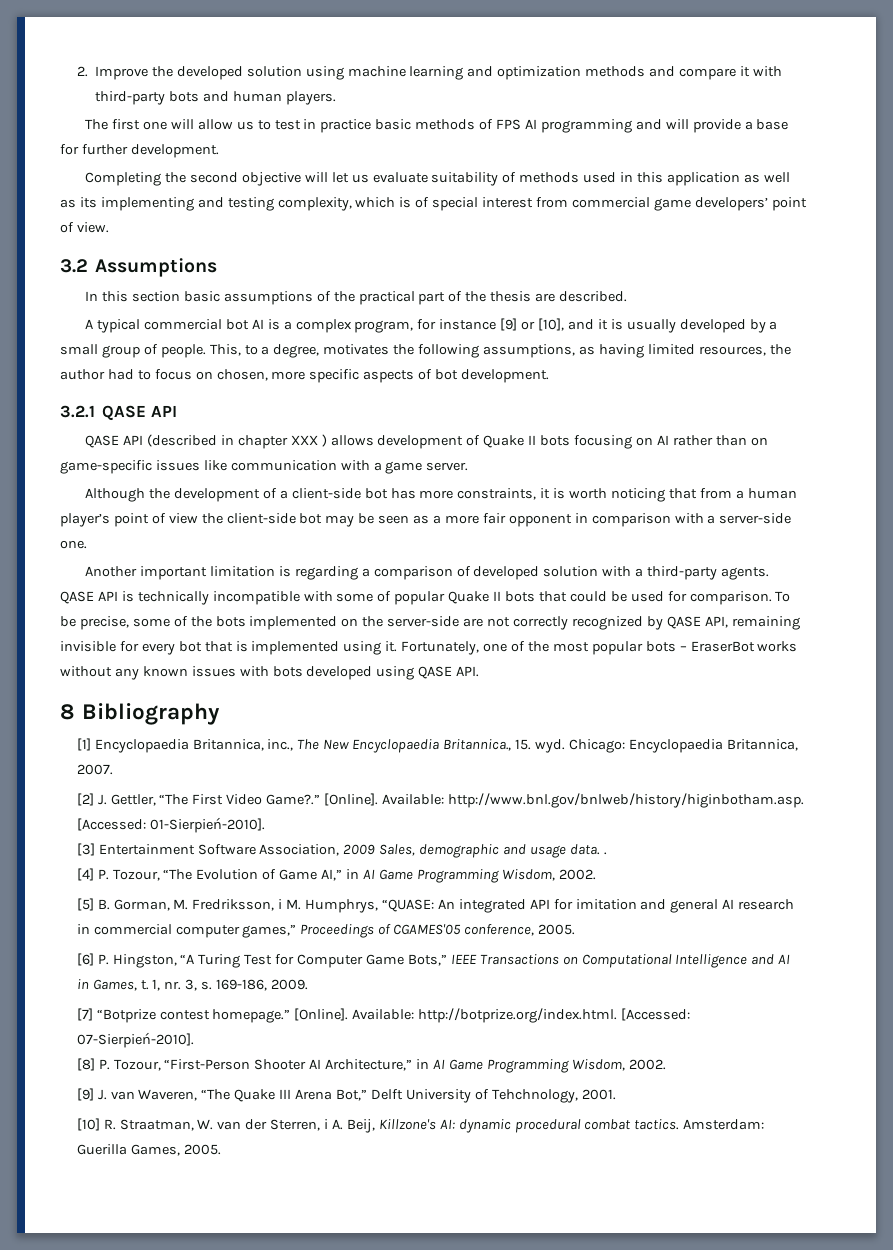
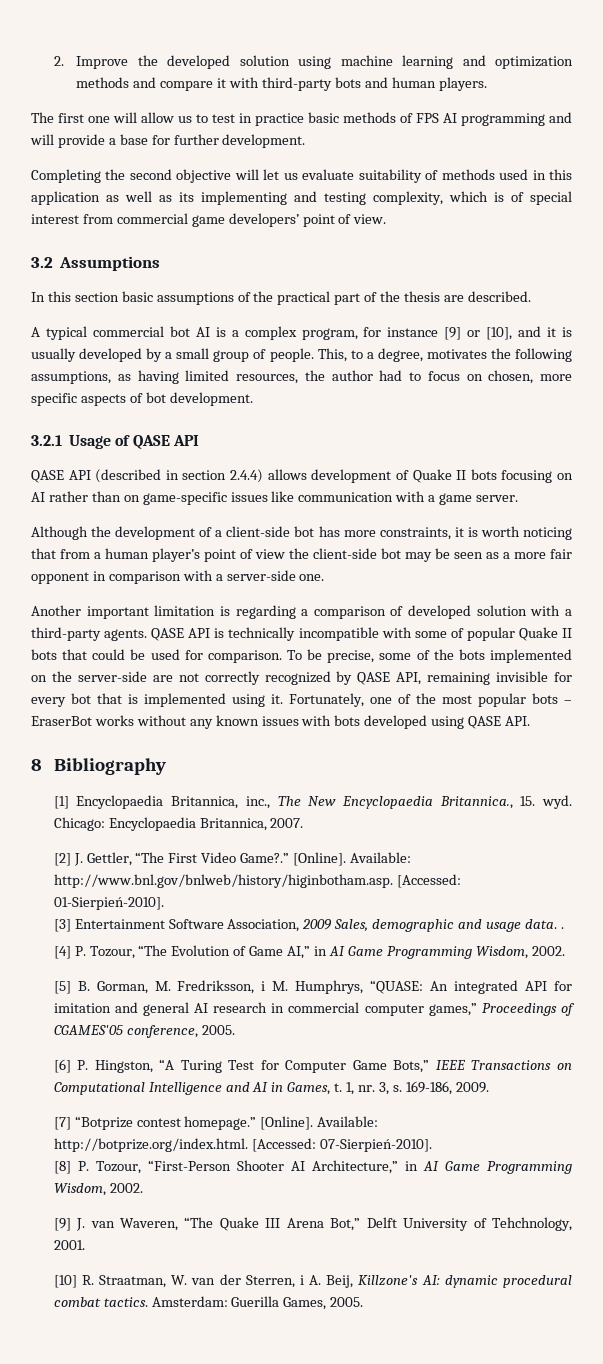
(95, 411) none -> [69,435,131,449] Usage of
[237,434,327,449] chapter XXX ) -> [182,469,264,483] section 2.4.4)

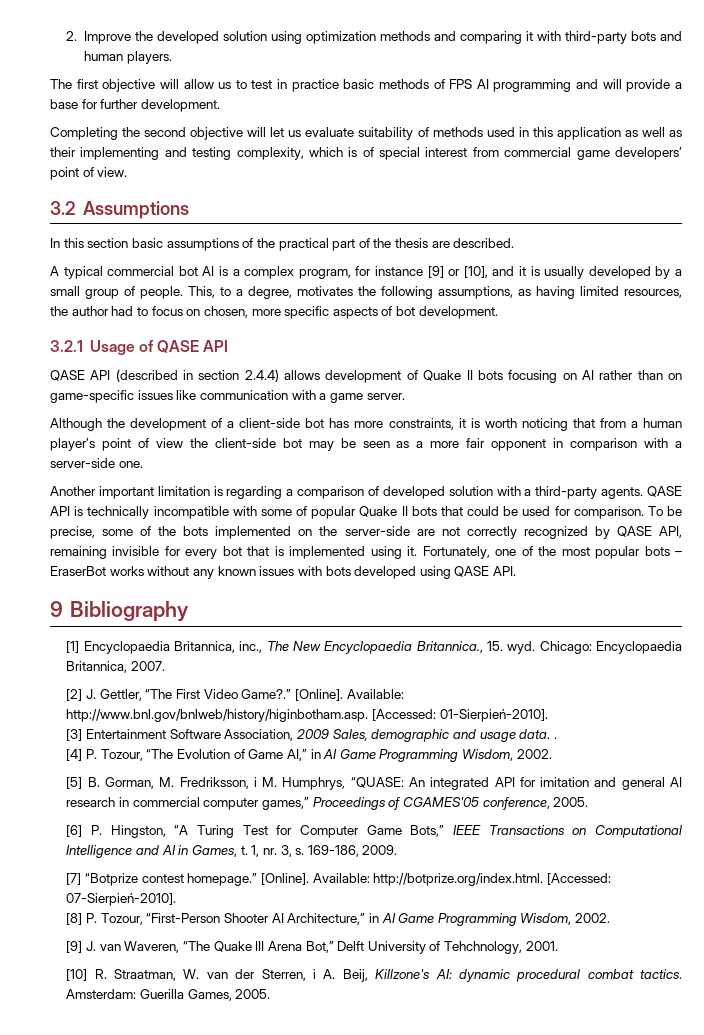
[340,55,486,69] machine learning and -> (303, 37) none
[160,81,214,91] compare -> [460,31,523,44] comparing
[88,116,110,123] one -> [102,79,156,92] objective
[179,192,194,202] its -> [50,147,76,157] their
[31,759,42,771] 8 -> [50,601,63,617] 9

